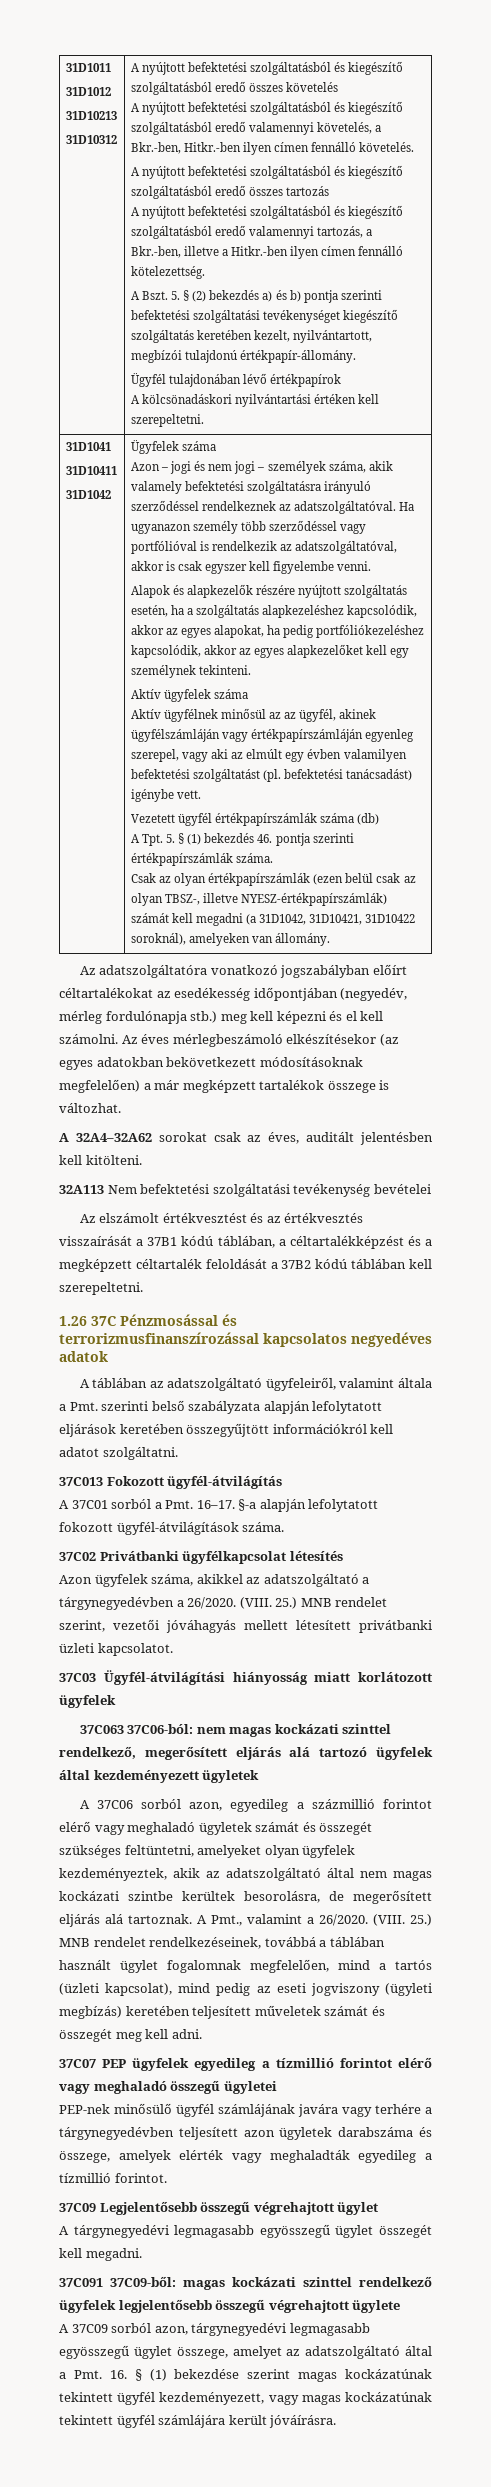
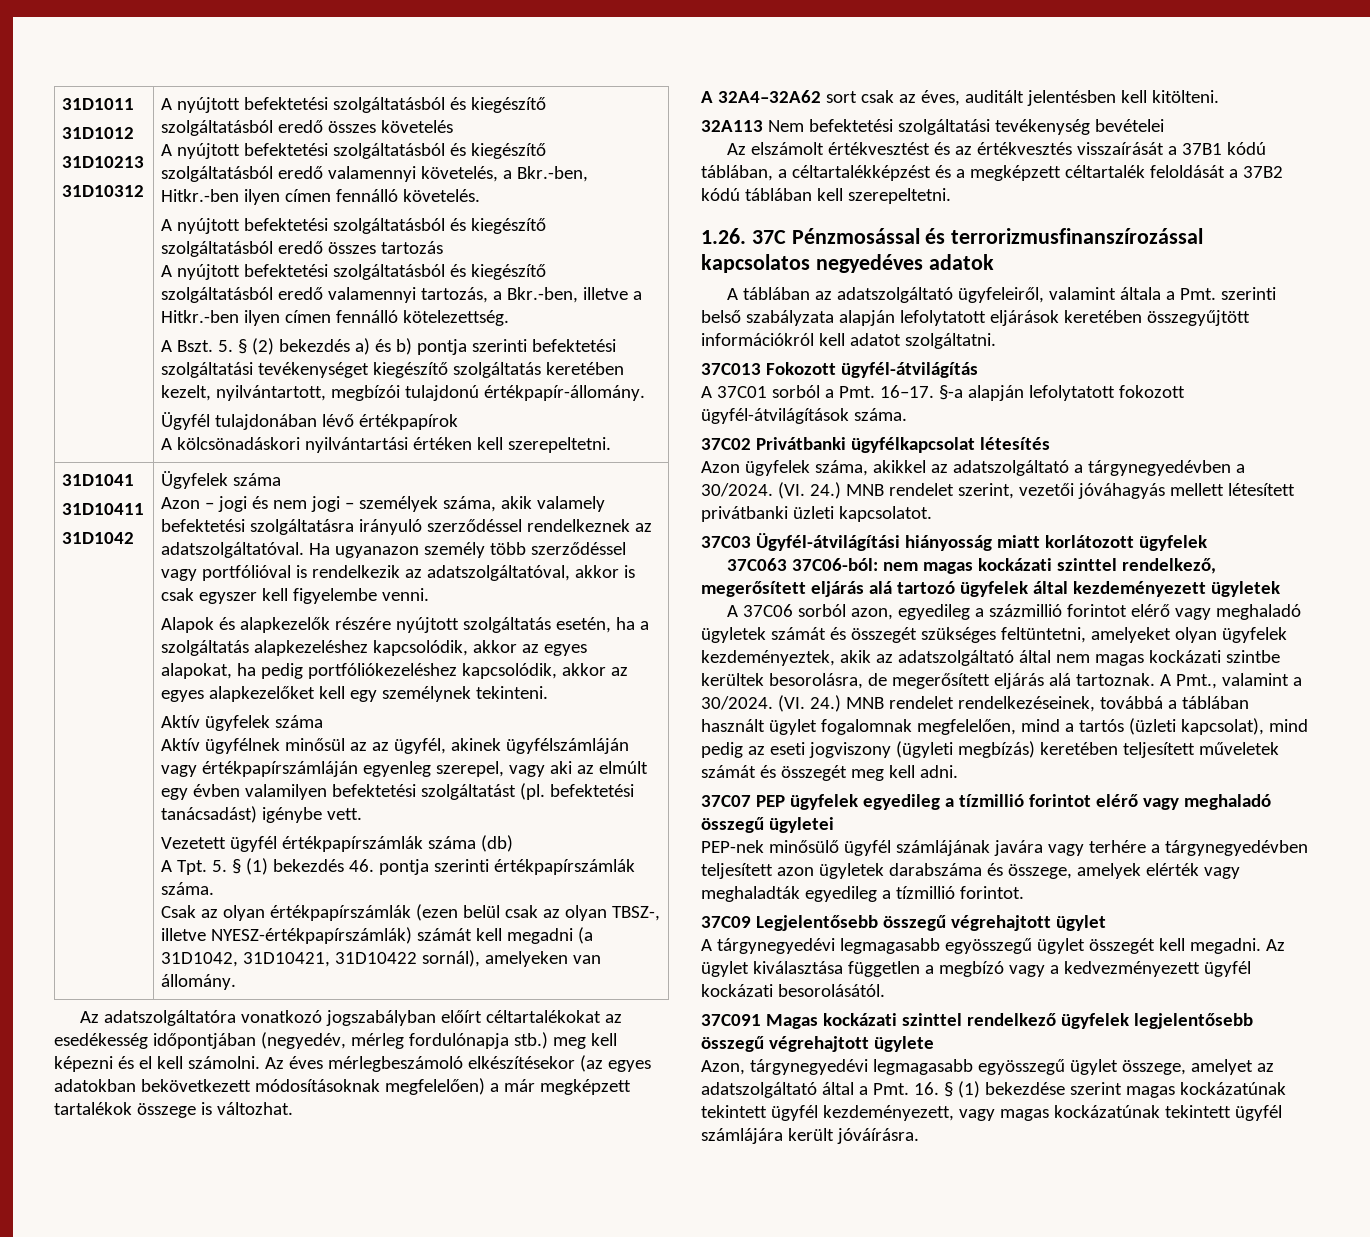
[130,933,186,945] soroknál), -> [422,950,481,967] sornál),
[158,1132,207,1142] sorokat -> [825,91,857,103] sort
[59,1316,87,1326] 1.26 -> [701,228,746,244] 1.26.
[187,1597,298,1609] 26/2020. (VIII. 25.) -> [701,482,841,499] 30/2024. (VI. 24.)
[319,1914,432,1926] 26/2020. (VIII. 25.) -> [701,695,841,712] 30/2024. (VI. 24.)
(142, 2254) none -> [1265,939,1285,951] [701,961,1251,977] [701,984,885,997] Az ügylet kiválasztása független a megbízó vagy a kedvezményezett ügyfél kockázati besorolásától.
[110,2276,225,2290] 37C09-ből: magas -> [765,1014,818,1029] Magas
[59,2323,188,2335] A 37C09 sorból azon, -> [701,1060,745,1075] Azon,

